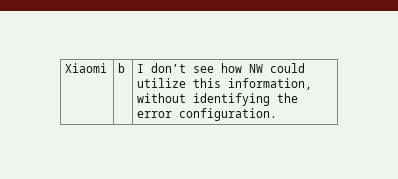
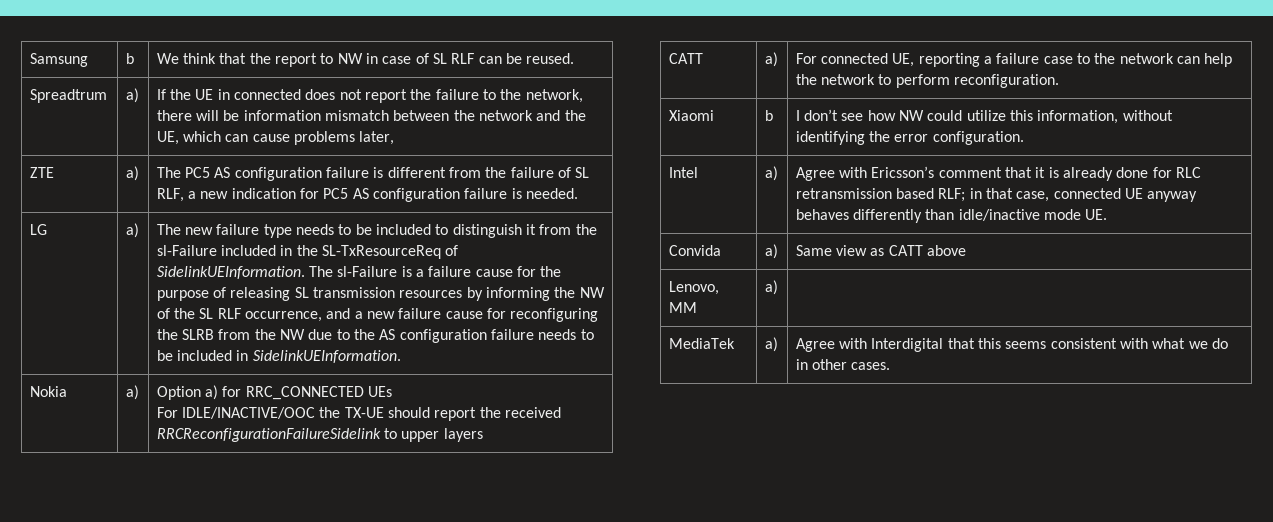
(65, 68) none -> [29,53,88,67] [125,53,134,64] [156,53,575,67] [29,89,107,103] [125,88,139,103] [156,89,583,103] [156,110,586,121] [156,131,395,145] [29,167,54,178] [125,166,139,181] [156,167,590,181] [156,188,578,202] [29,224,47,235] [125,223,139,238] [156,224,597,238] [156,245,459,259] [156,266,562,279] [156,287,605,301] [156,308,599,322] [156,329,594,343] [156,350,401,363] [29,386,67,397] [125,385,139,400] [156,385,393,400] [156,407,562,421] [156,428,483,442] [668,53,703,64] [764,52,778,67] [795,53,1233,67] [795,74,1060,88] Samsung | b | We think that the report to NW in case of SL RLF can be reused. // Spreadtrum | a) | If the UE in connected does not report the failure to the network, there will be information mismatch between the network and the UE, which can cause problems later, // ZTE | a) | The PC5 AS configuration failure is different from the failure of SL RLF, a new indication for PC5 AS configuration failure is needed. // LG | a) | The new failure type needs to be included to distinguish it from the sl-Failure included in the SL-TxResourceReq of SidelinkUEInformation. The sl-Failure is a failure cause for the purpose of releasing SL transmission resources by informing the NW of the SL RLF occurrence, and a new failure cause for reconfiguring the SLRB from the NW due to the AS configuration failure needs to be included in SidelinkUEInformation. // Nokia | a) | Option a) for RRC_CONNECTED UEs // For IDLE/INACTIVE/OOC the TX-UE should report the received RRCReconfigurationFailureSidelink to upper layers // CATT | a) | For connected UE, reporting a failure case to the network can help the network to perform reconfiguration. //
(278, 114) none -> [668,167,698,178] [764,166,778,181] [795,166,1201,181] [795,188,1198,202] [795,209,1108,223] [668,245,721,256] [764,244,778,259] [795,245,967,256] [668,281,719,295] [668,302,697,313] [764,280,778,295] [668,338,735,349] [764,337,778,352] [795,338,1228,352] [795,359,891,370] // Intel | a) | Agree with Ericsson’s comment that it is already done for RLC retransmission based RLF; in that case, connected UE anyway behaves differently than idle/inactive mode UE. // Convida | a) | Same view as CATT above // Lenovo, MM | a) | // MediaTek | a) | Agree with Interdigital that this seems consistent with what we do in other cases.

